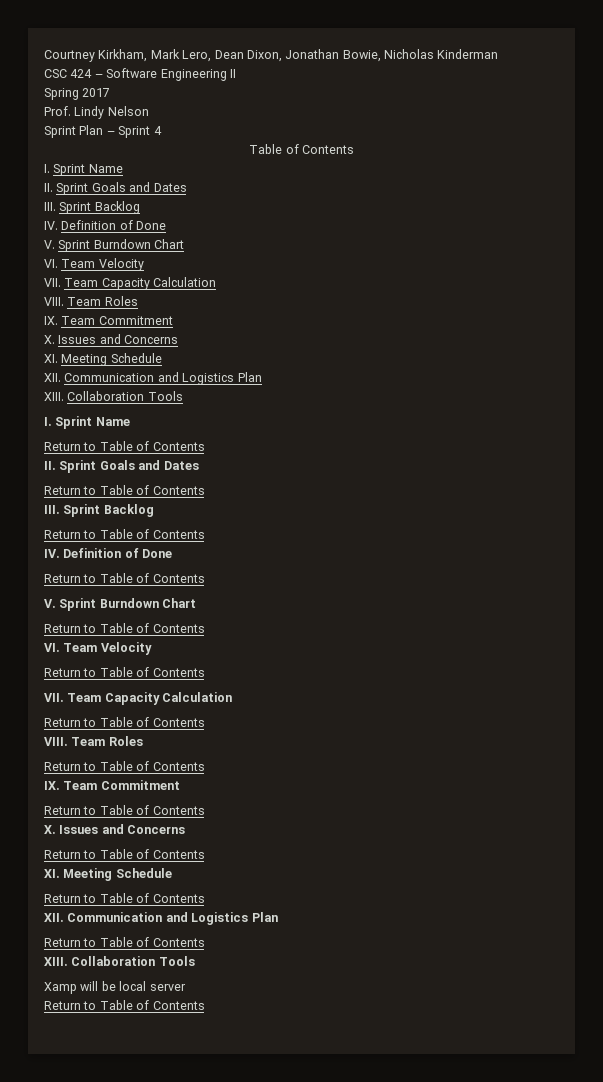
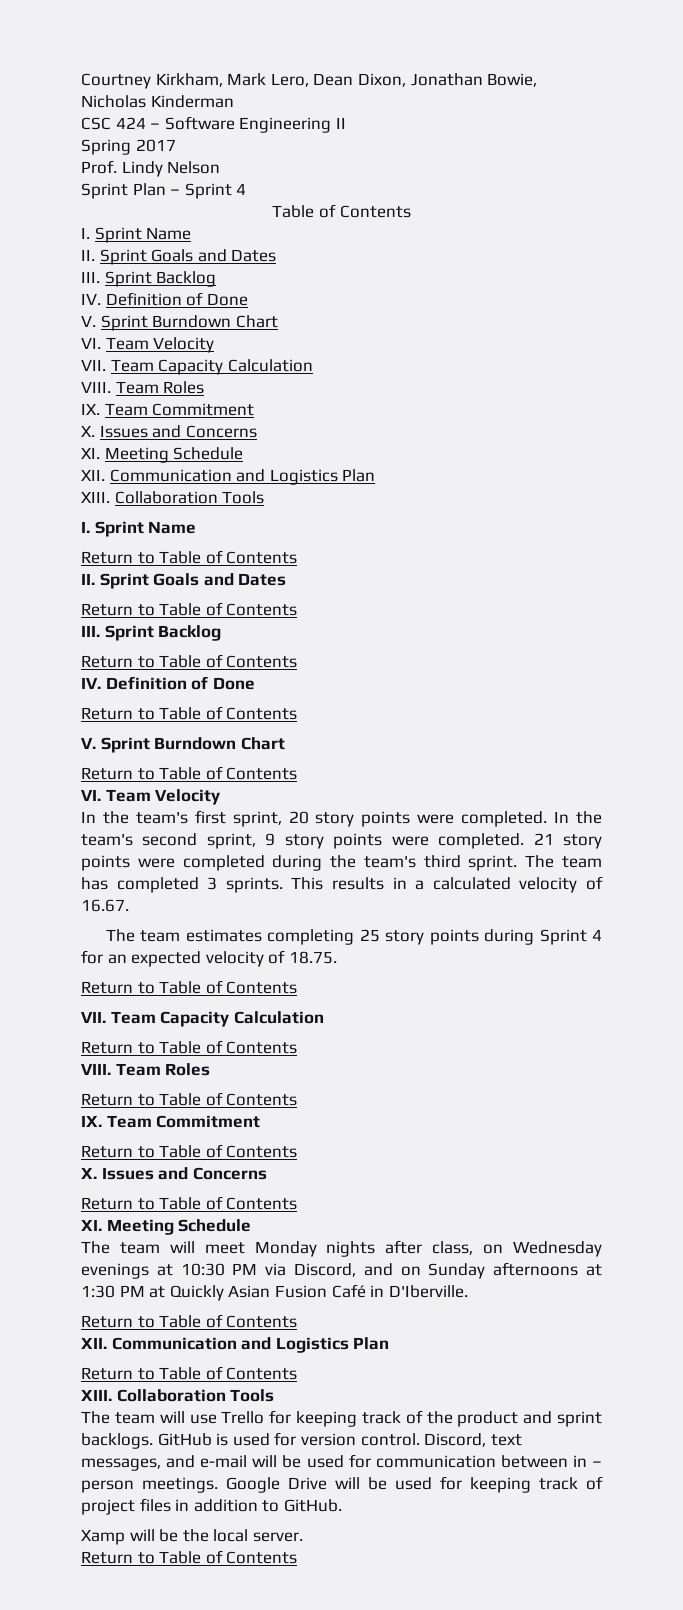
(152, 648) none -> [81,810,603,827] [81,833,602,849] [81,855,602,871] [81,876,604,893] [81,899,129,912] [105,929,603,945] [81,950,337,967] // In the team's first sprint, 20 story points were completed. In the team's second sprint, 9 story points were completed. 21 story points were completed during the team's third sprint. The team has completed 3 sprints. This results in a calculated velocity of 16.67. // The team estimates completing 25 story points during Sprint 4 for an expected velocity of 18.75.
(172, 873) none -> [81,1240,603,1257] [81,1262,602,1279] [81,1284,468,1301] // The team will meet Monday nights after class, on Wednesday evenings at 10:30 PM via Discord, and on Sunday afternoons at 1:30 PM at Quickly Asian Fusion Café in D'Iberville.
(195, 961) none -> [81,1410,602,1427] [81,1432,522,1449] [81,1454,603,1471] [81,1476,603,1493] [81,1498,342,1515] // The team will use Trello for keeping track of the product and sprint backlogs. GitHub is used for version control. Discord, text messages, and e-mail will be used for communication between in – person meetings. Google Drive will be used for keeping track of project files in addition to GitHub.
[119,981,186,991] local server -> [182,1529,303,1542] the local server.

